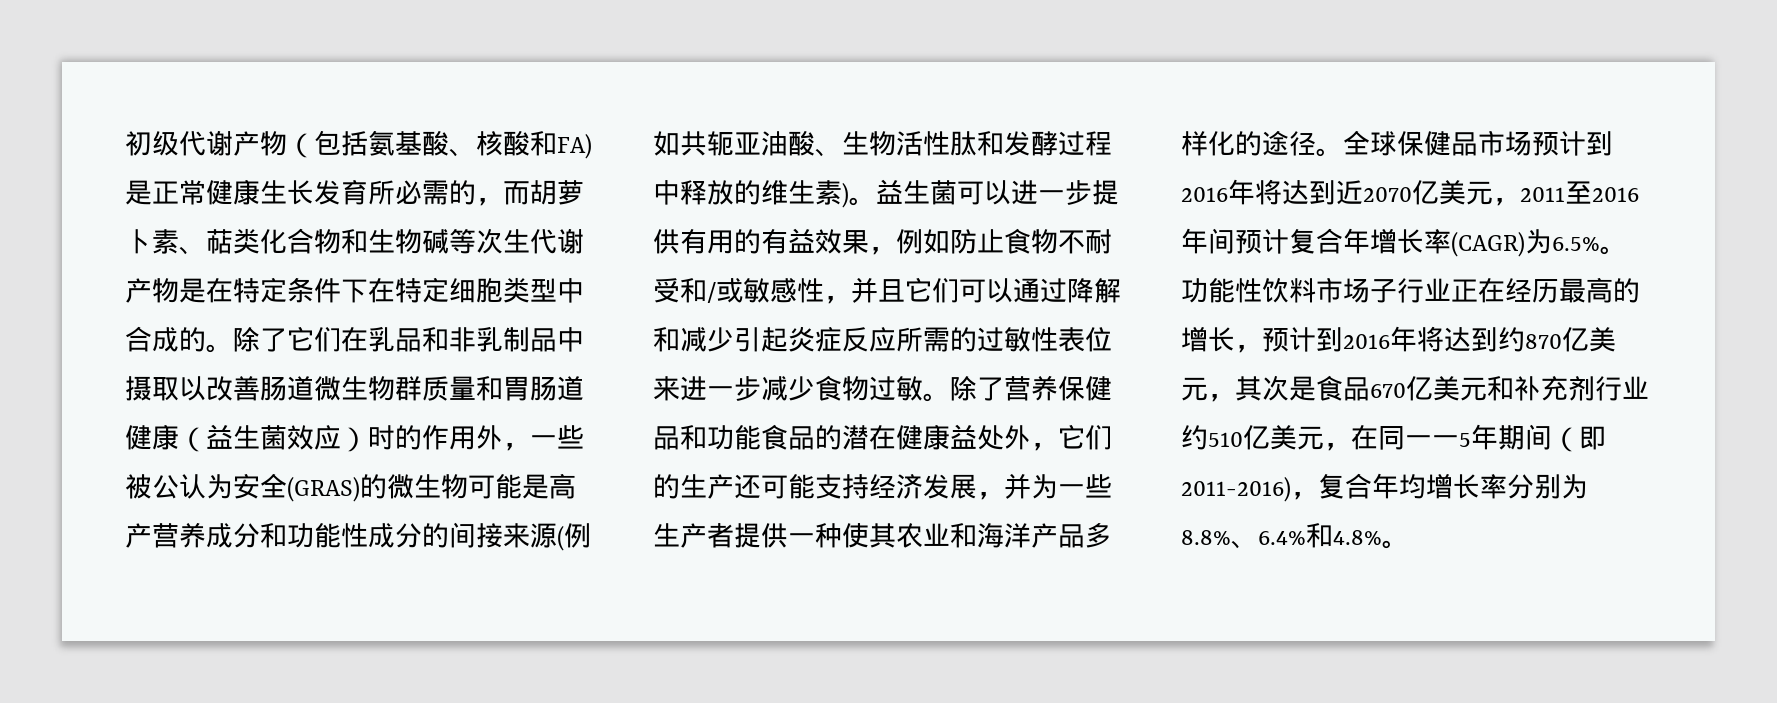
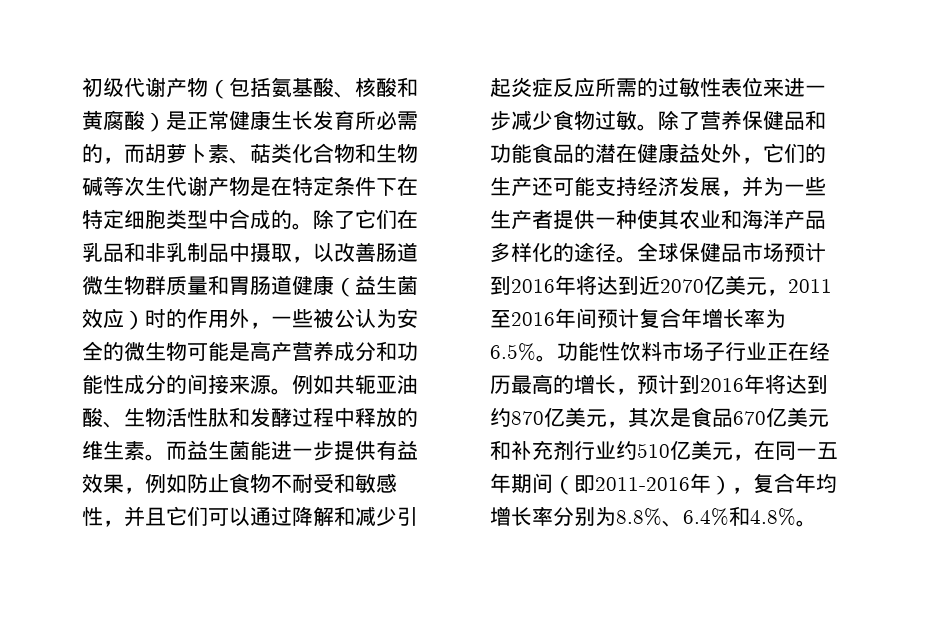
[557,133,592,159] FA) -> [82,110,166,132] 黄腐酸）
(179, 389) none -> [292,256,313,263] ，
[287,476,360,502] (GRAS) -> (103, 351) none
[557,525,564,551] ( -> [271,388,292,395] 。
[842,179,1011,208] )。益生菌可以 -> [145,440,271,461] 。而益生菌能
[707,229,788,254] 用的有 -> (397, 450) none
[707,278,743,303] /或 -> (355, 483) none
[1451,231,1525,257] (CAGR) -> (765, 318) none
[1432,433,1471,447] 一5 -> [817,442,838,459] 五
[1181,476,1291,502] 2011-2016) -> [595,473,732,495] 2011-2016年）

